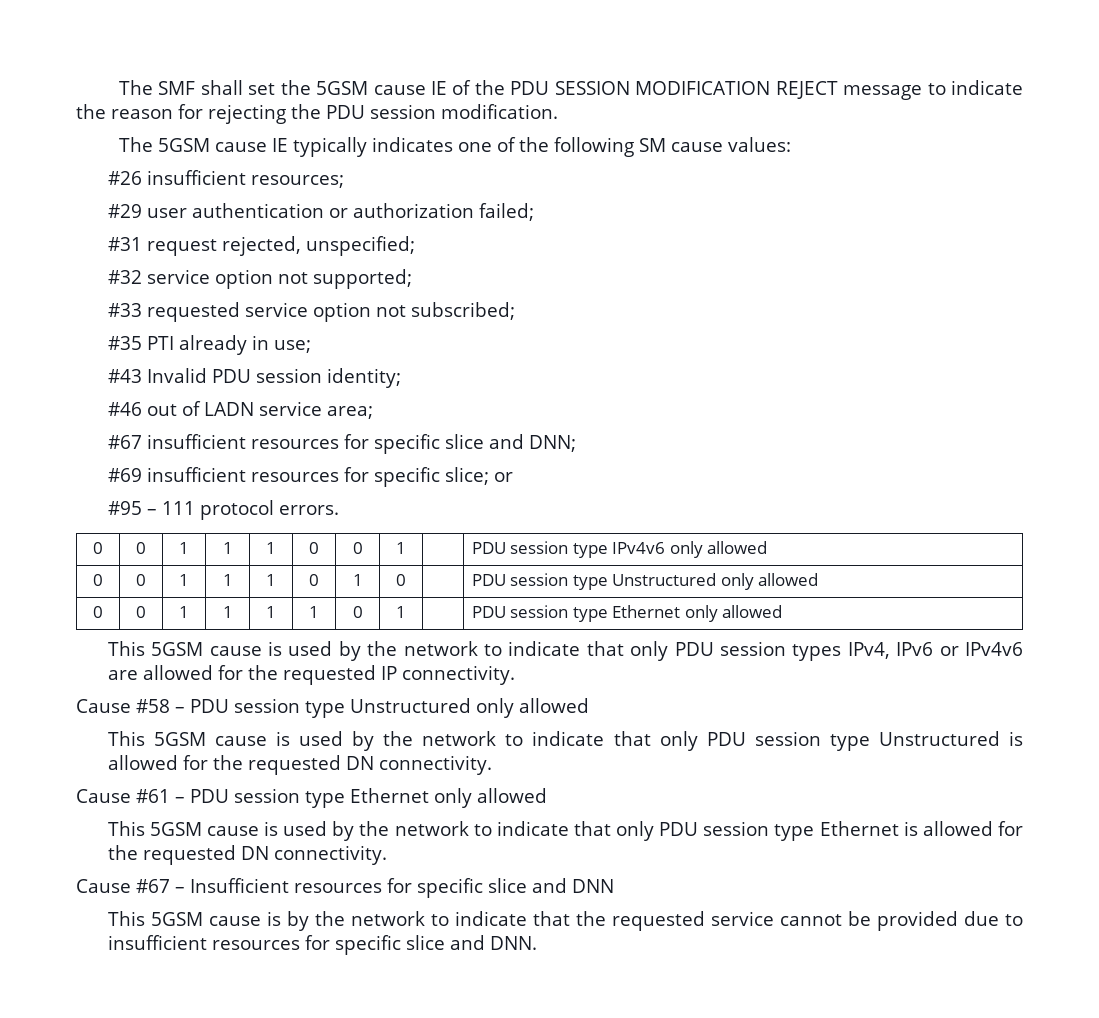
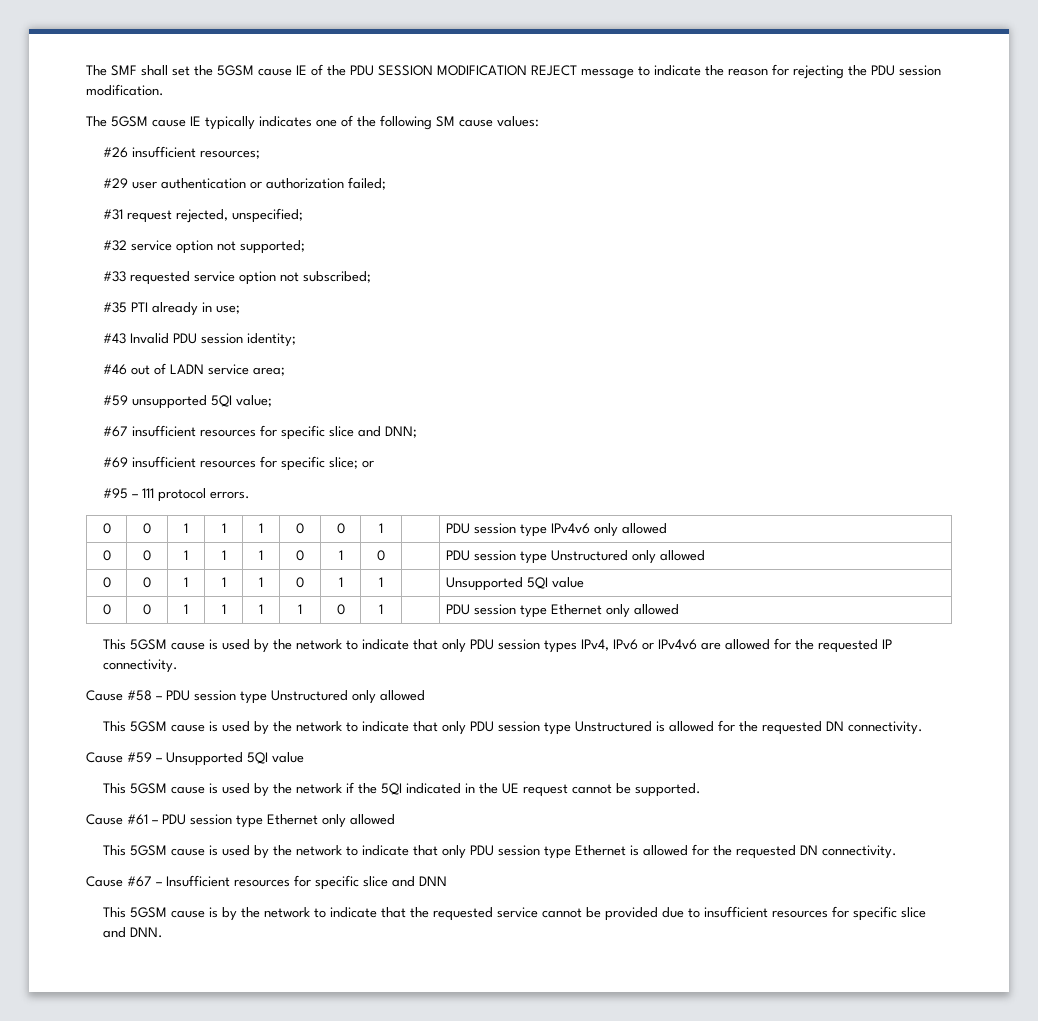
(373, 412) none -> [103,395,273,409] // #59 unsupported 5QI value;
(819, 579) none -> [102,577,111,588] [143,577,151,588] [184,577,188,587] [221,577,226,587] [259,577,263,587] [296,577,304,588] [338,577,343,587] [379,577,383,587] [445,577,584,591] // 0 | 0 | 1 | 1 | 1 | 0 | 1 | 1 | | Unsupported 5QI value
(492, 765) none -> [86,752,304,766] [103,782,702,797] // Cause #59 – Unsupported 5QI value // This 5GSM cause is used by the network if the 5QI indicated in the UE request cannot be supported.

